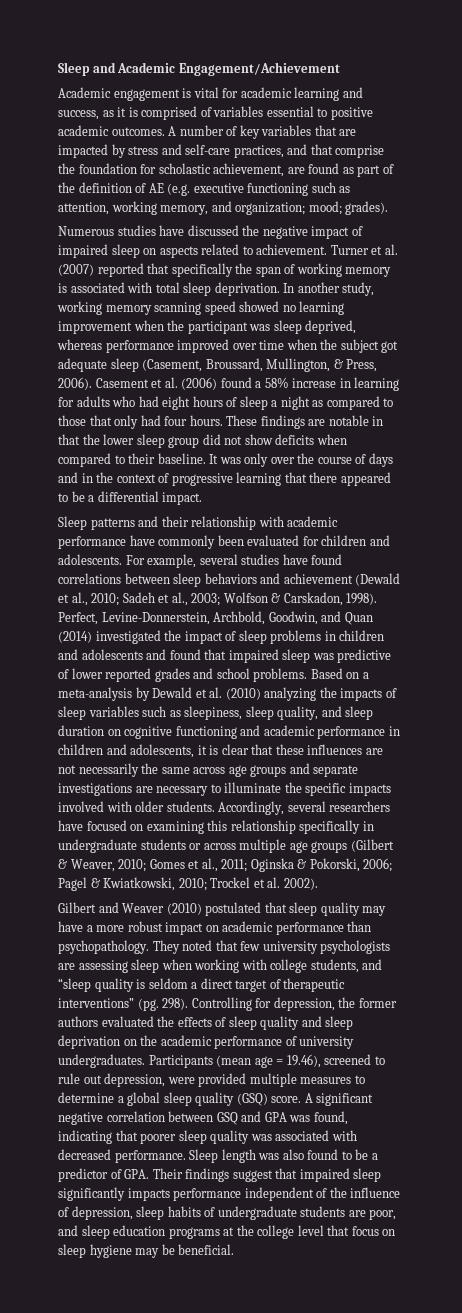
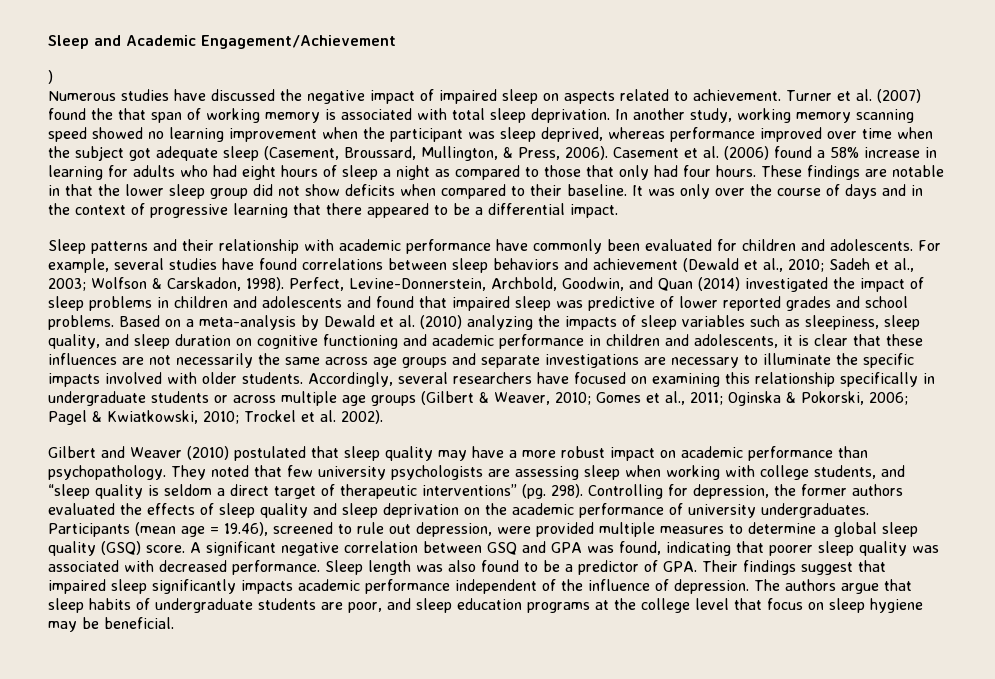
[58,87,363,101] [58,106,373,120] [58,125,357,139] [58,144,385,158] [58,163,394,177] [58,182,351,196] [58,201,389,215] Academic engagement is vital for academic learning and success, as it is comprised of variables essential to positive academic outcomes. A number of key variables that are impacted by stress and self-care practices, and that comprise the foundation for scholastic achievement, are found as part of the definition of AE (e.g. executive functioning such as attention, working memory, and organization; mood; grades). -> [48,70,53,84] )
[97,263,253,277] reported that specifically the -> [48,108,146,120] found the that
(170, 1194) none -> [298,579,360,591] academic
[71,1206,133,1220] depression, -> [674,579,912,594] depression. The authors argue that

